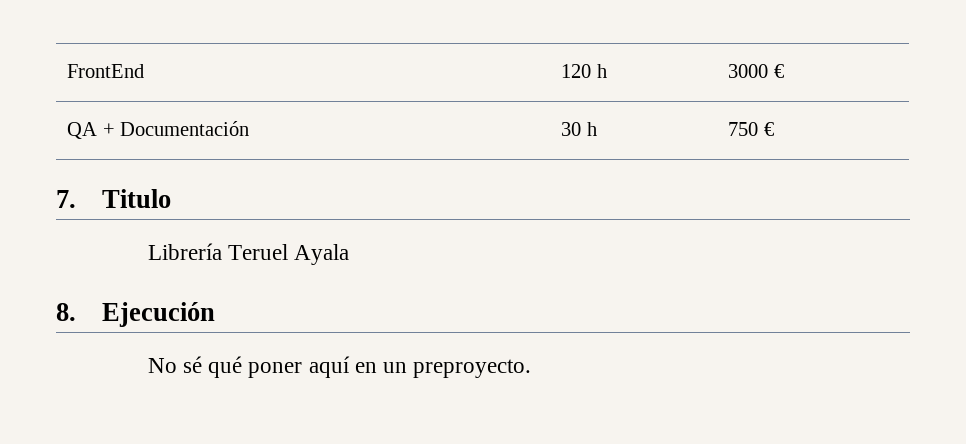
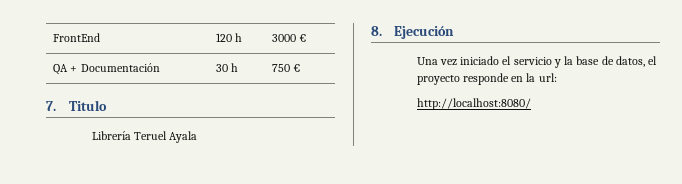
[147,356,532,378] No sé qué poner aquí en un preproyecto. -> [416,56,658,68] [416,73,557,85] [416,98,531,110] Una vez iniciado el servicio y la base de datos, el proyecto responde en la url: // http://localhost:8080/

